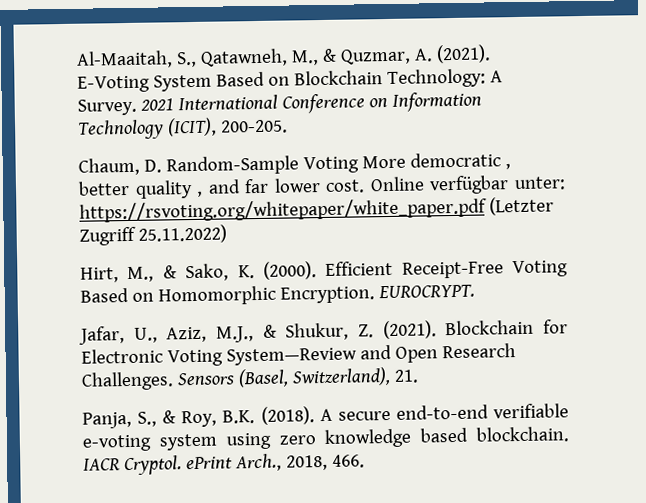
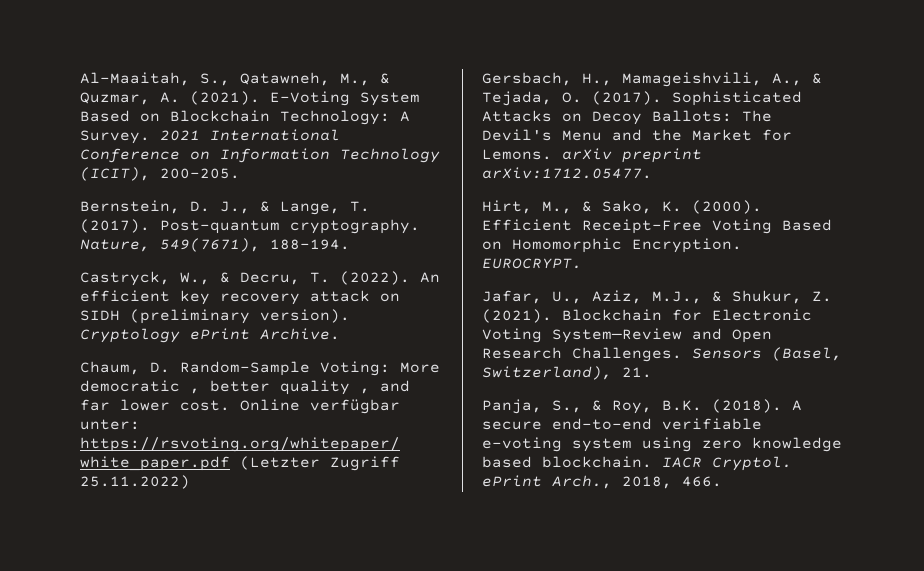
(288, 126) none -> [80,200,370,215] [80,219,420,234] [80,238,350,252] [80,271,440,286] [80,290,400,305] [80,309,350,324] [80,328,340,343] // Bernstein, D. J., & Lange, T. (2017). Post-quantum cryptography. Nature, 549(7671), 188–194. // Castryck, W., & Decru, T. (2022). An efficient key recovery attack on SIDH (preliminary version). Cryptology ePrint Archive.
[302,156,359,174] Voting -> [320,361,390,376] Voting:
(227, 234) none -> [482,72,822,87] [482,91,802,106] [482,110,772,125] [482,129,792,141] [482,148,702,163] [482,167,652,179] // Gersbach, H., Mamageishvili, A., & Tejada, O. (2017). Sophisticated Attacks on Decoy Ballots: The Devil's Menu and the Market for Lemons. arXiv preprint arXiv:1712.05477.

